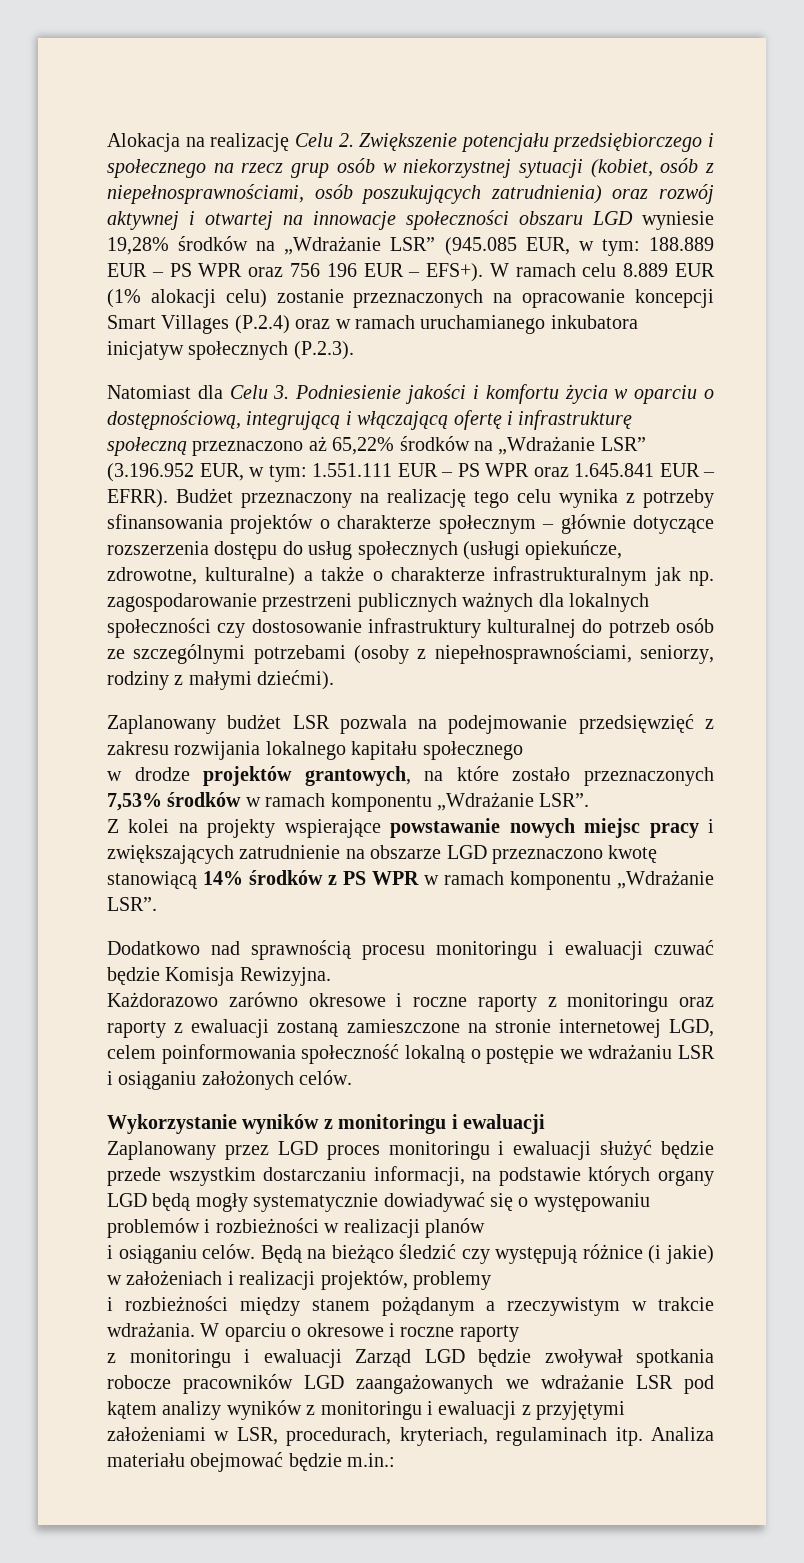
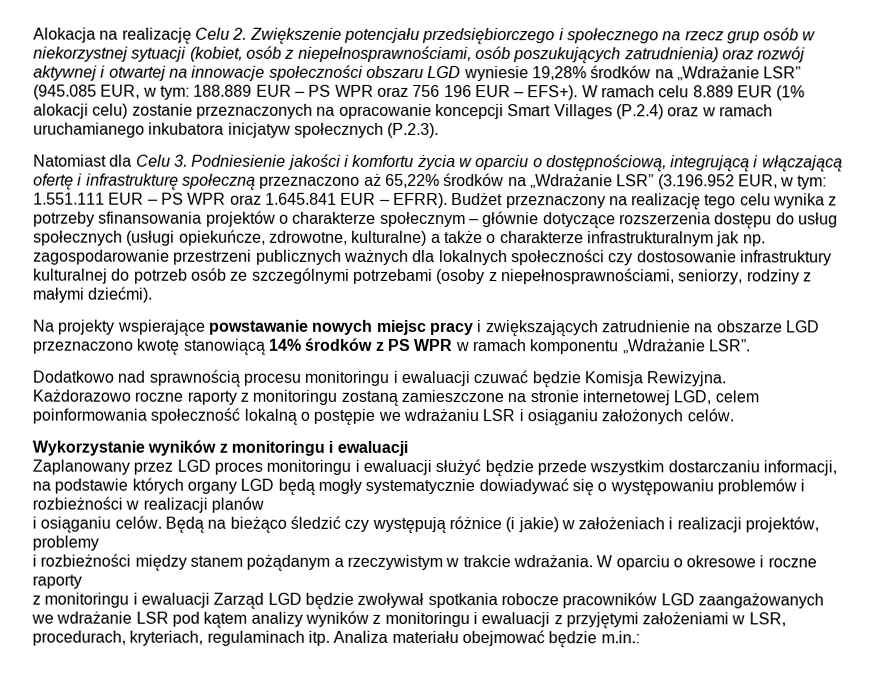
[107,714,714,734] [107,741,523,760] [107,766,714,786] [107,792,590,812] [107,819,198,833] Zaplanowany budżet LSR pozwala na podejmowanie przedsięwzięć z zakresu rozwijania lokalnego kapitału społecznego // w drodze projektów grantowych, na które zostało przeznaczonych 7,53% środków w ramach komponentu „Wdrażanie LSR”. // Z kolei na -> [33,319,55,332] Na
[228,992,403,1007] zarówno okresowe i -> (131, 395) none
[679,997,714,1007] [107,1019,270,1038] oraz raporty z ewaluacji -> (338, 397) none

